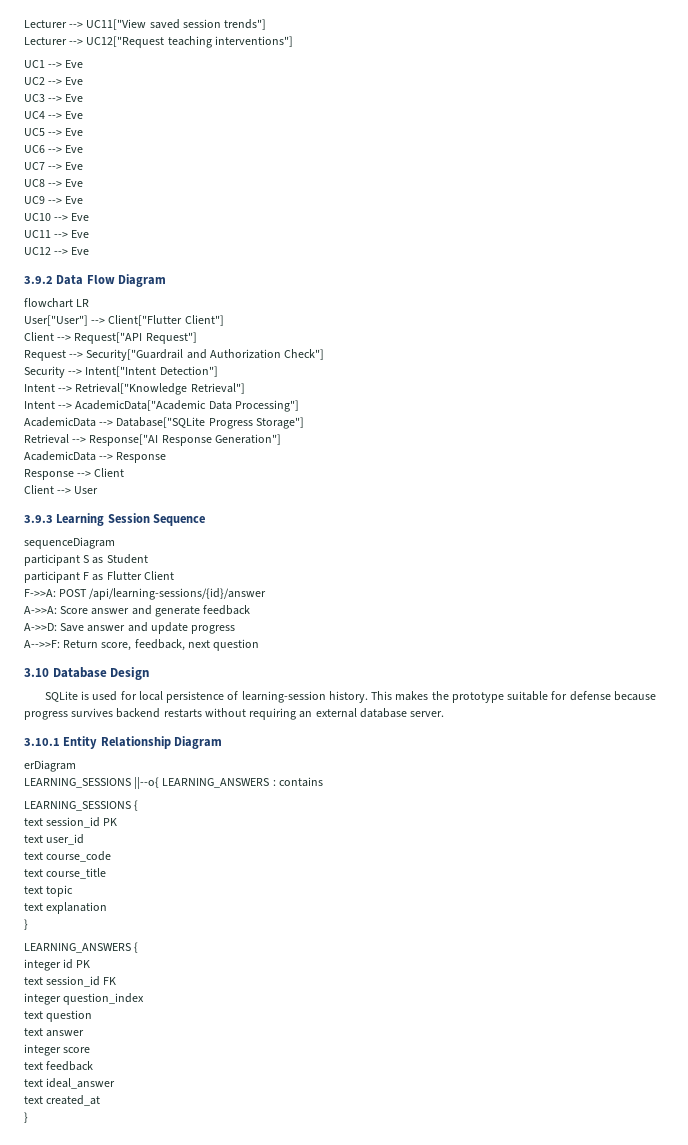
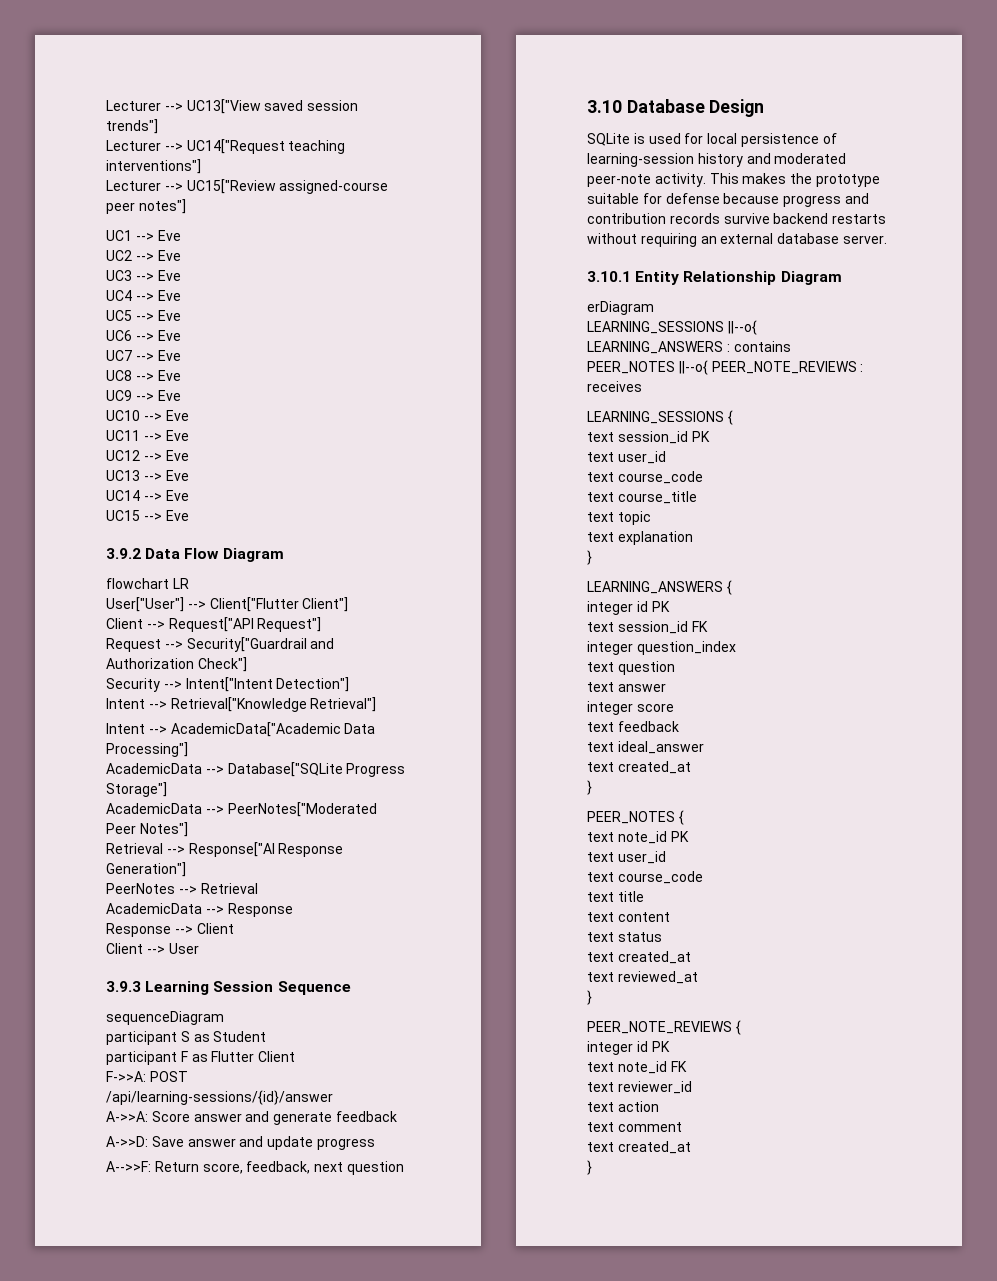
[24,19,147,30] Lecturer --> UC11["View -> [106,99,261,114] Lecturer --> UC13["View
[86,36,165,48] UC12["Request -> [186,139,285,154] UC14["Request
(293, 41) none -> [106,179,389,194] [106,199,186,214] // Lecturer --> UC15["Review assigned-course peer notes"]
(90, 251) none -> [106,470,189,481] [106,490,189,501] [106,510,189,521] // UC13 --> Eve // UC14 --> Eve // UC15 --> Eve
(304, 423) none -> [106,802,377,817] [106,822,188,837] // AcademicData --> PeerNotes["Moderated Peer Notes"]
(281, 439) none -> [106,883,258,894] // PeerNotes --> Retrieval
[328,691,368,703] history. -> [697,153,847,167] [587,173,706,187] history and moderated peer-note activity.
[71,708,114,717] survives -> [844,193,869,204] [587,213,770,224] and contribution records survive
(323, 782) none -> [587,360,864,375] [587,381,642,392] // PEER_NOTES ||--o{ PEER_NOTE_REVIEWS : receives
(28, 1117) none -> [587,810,684,825] [587,831,689,844] [587,851,666,864] [587,871,703,884] [587,891,644,902] [587,912,670,922] [587,932,662,942] [587,951,691,964] [587,971,698,984] [587,990,592,1005] [587,1020,741,1035] [587,1041,670,1055] [587,1061,687,1074] [587,1081,692,1094] [587,1101,659,1112] [587,1122,682,1132] [587,1141,691,1154] [587,1160,592,1175] // PEER_NOTES { // text note_id PK // text user_id // text course_code // text title // text content // text status // text created_at // text reviewed_at // } // PEER_NOTE_REVIEWS { // integer id PK // text note_id FK // text reviewer_id // text action // text comment // text created_at // }

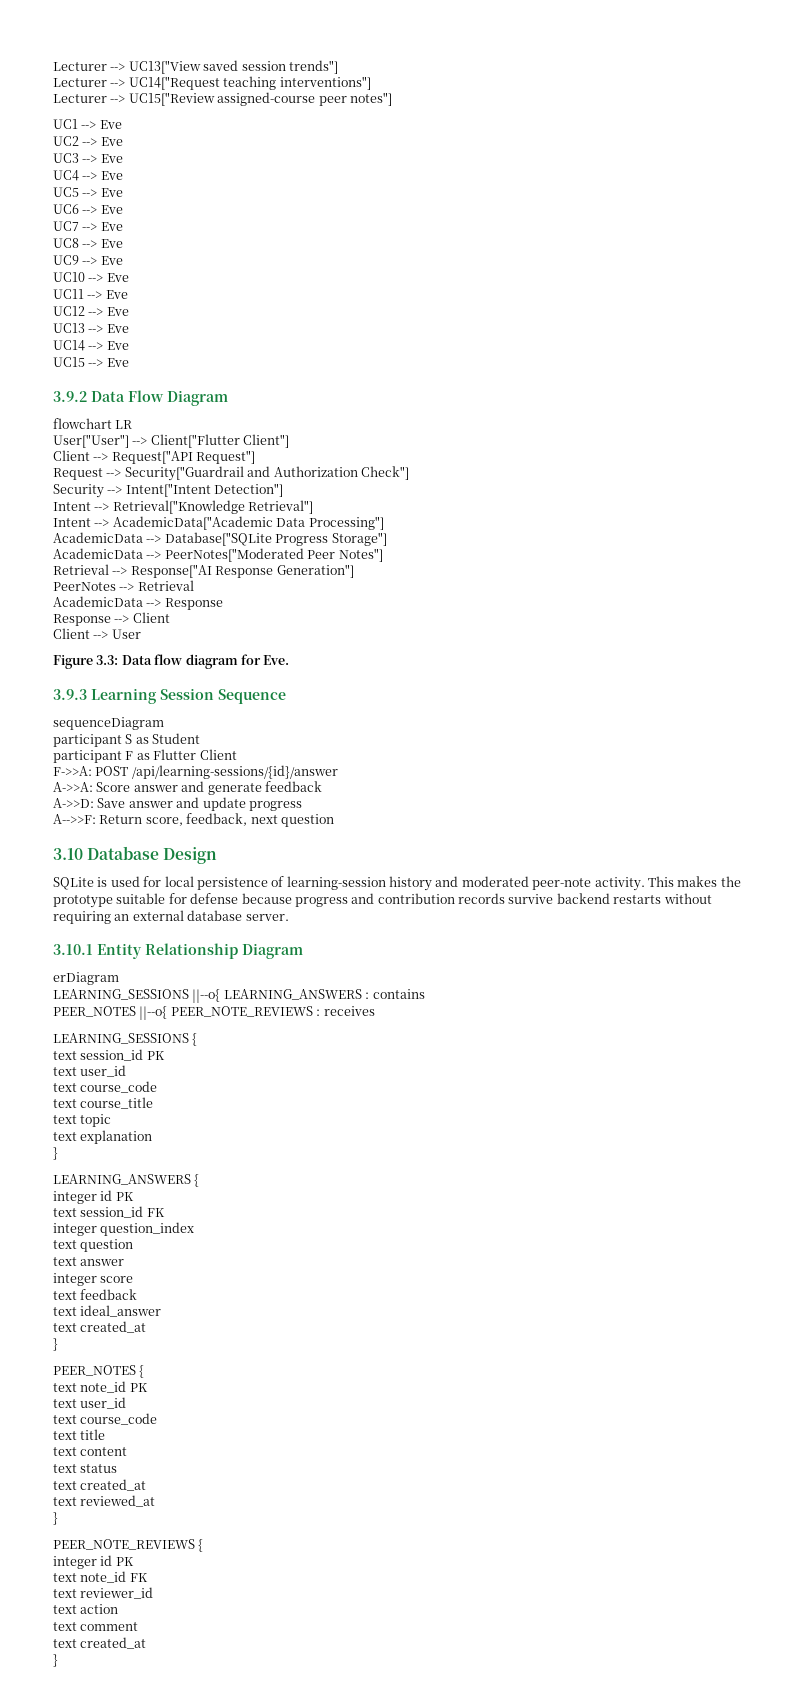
(199, 948) none -> [53,654,290,669] // Figure 3.3: Data flow diagram for Eve.

